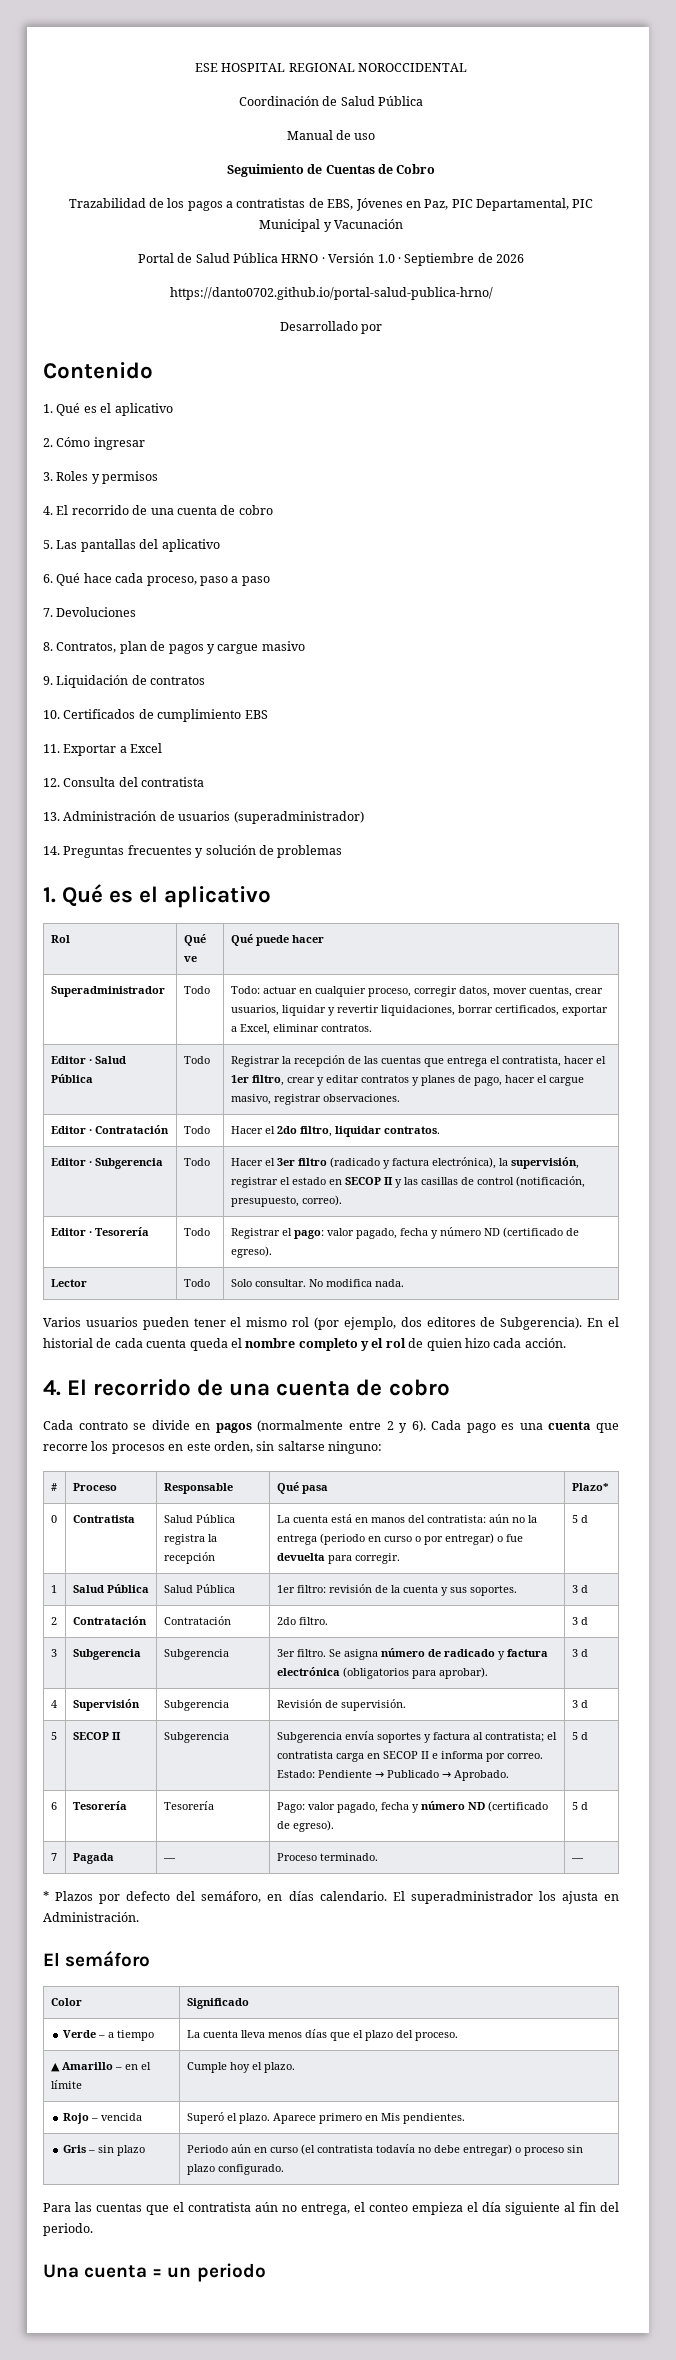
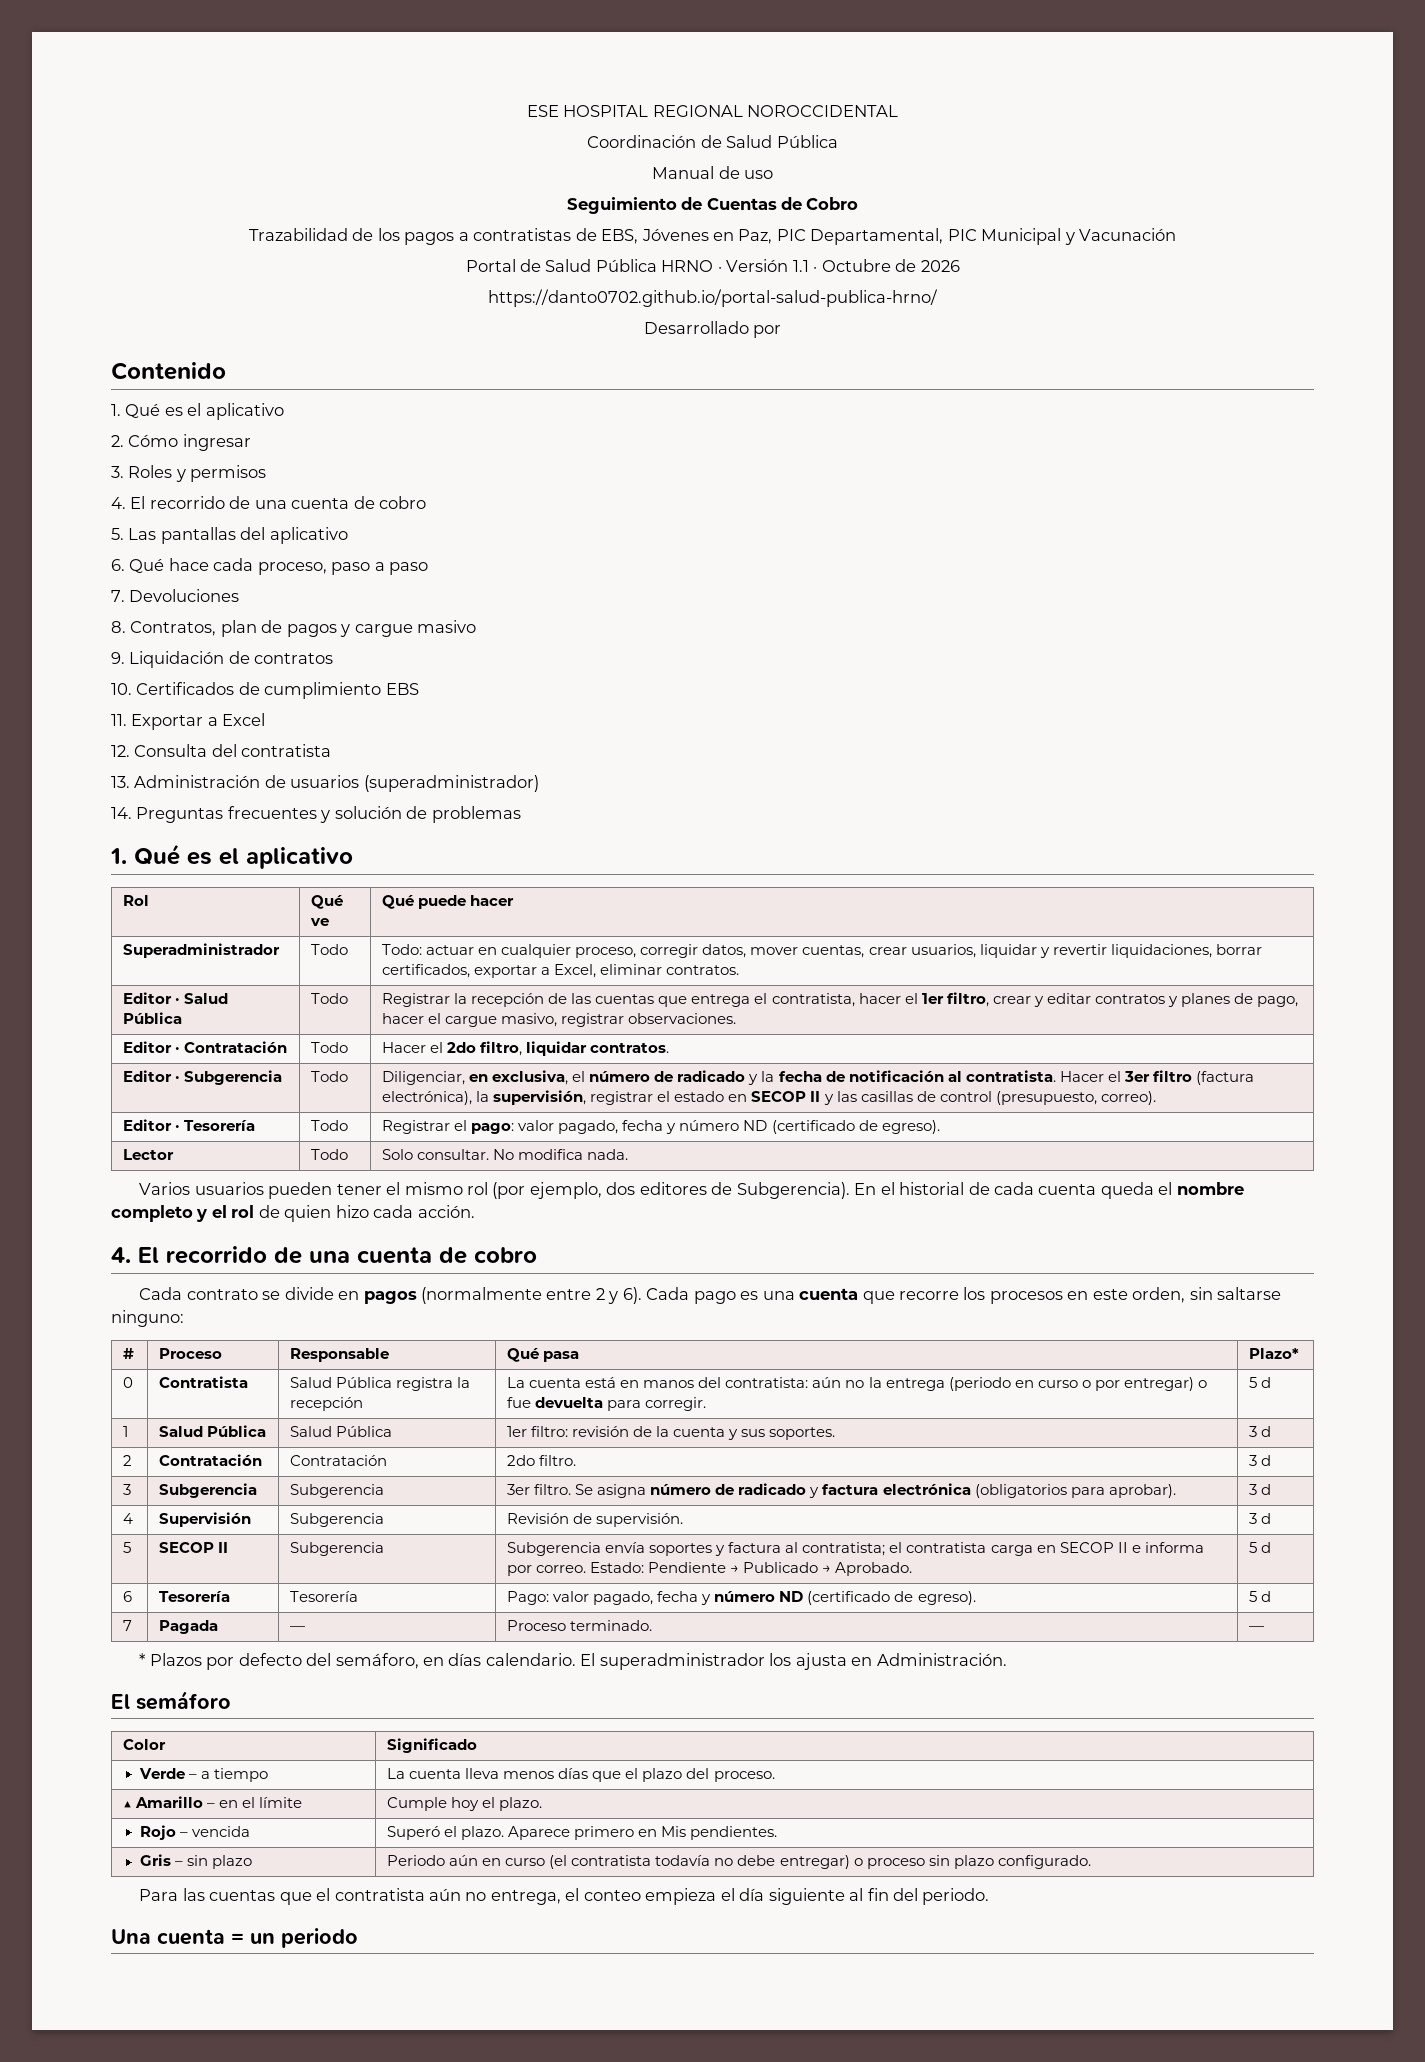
[377,253,475,266] 1.0 · Septiembre -> [792,259,891,272] 1.1 · Octubre
(210, 1162) none -> [382,1070,1056,1085] Diligenciar, en exclusiva, el número de radicado y la fecha de notificación al contratista.
[329,1157,429,1169] (radicado y factura -> [1195,1071,1254,1085] (factura
[515,1176,585,1188] [230,1196,299,1207] (notificación, presupuesto, -> [995,1091,1097,1105] (presupuesto,

